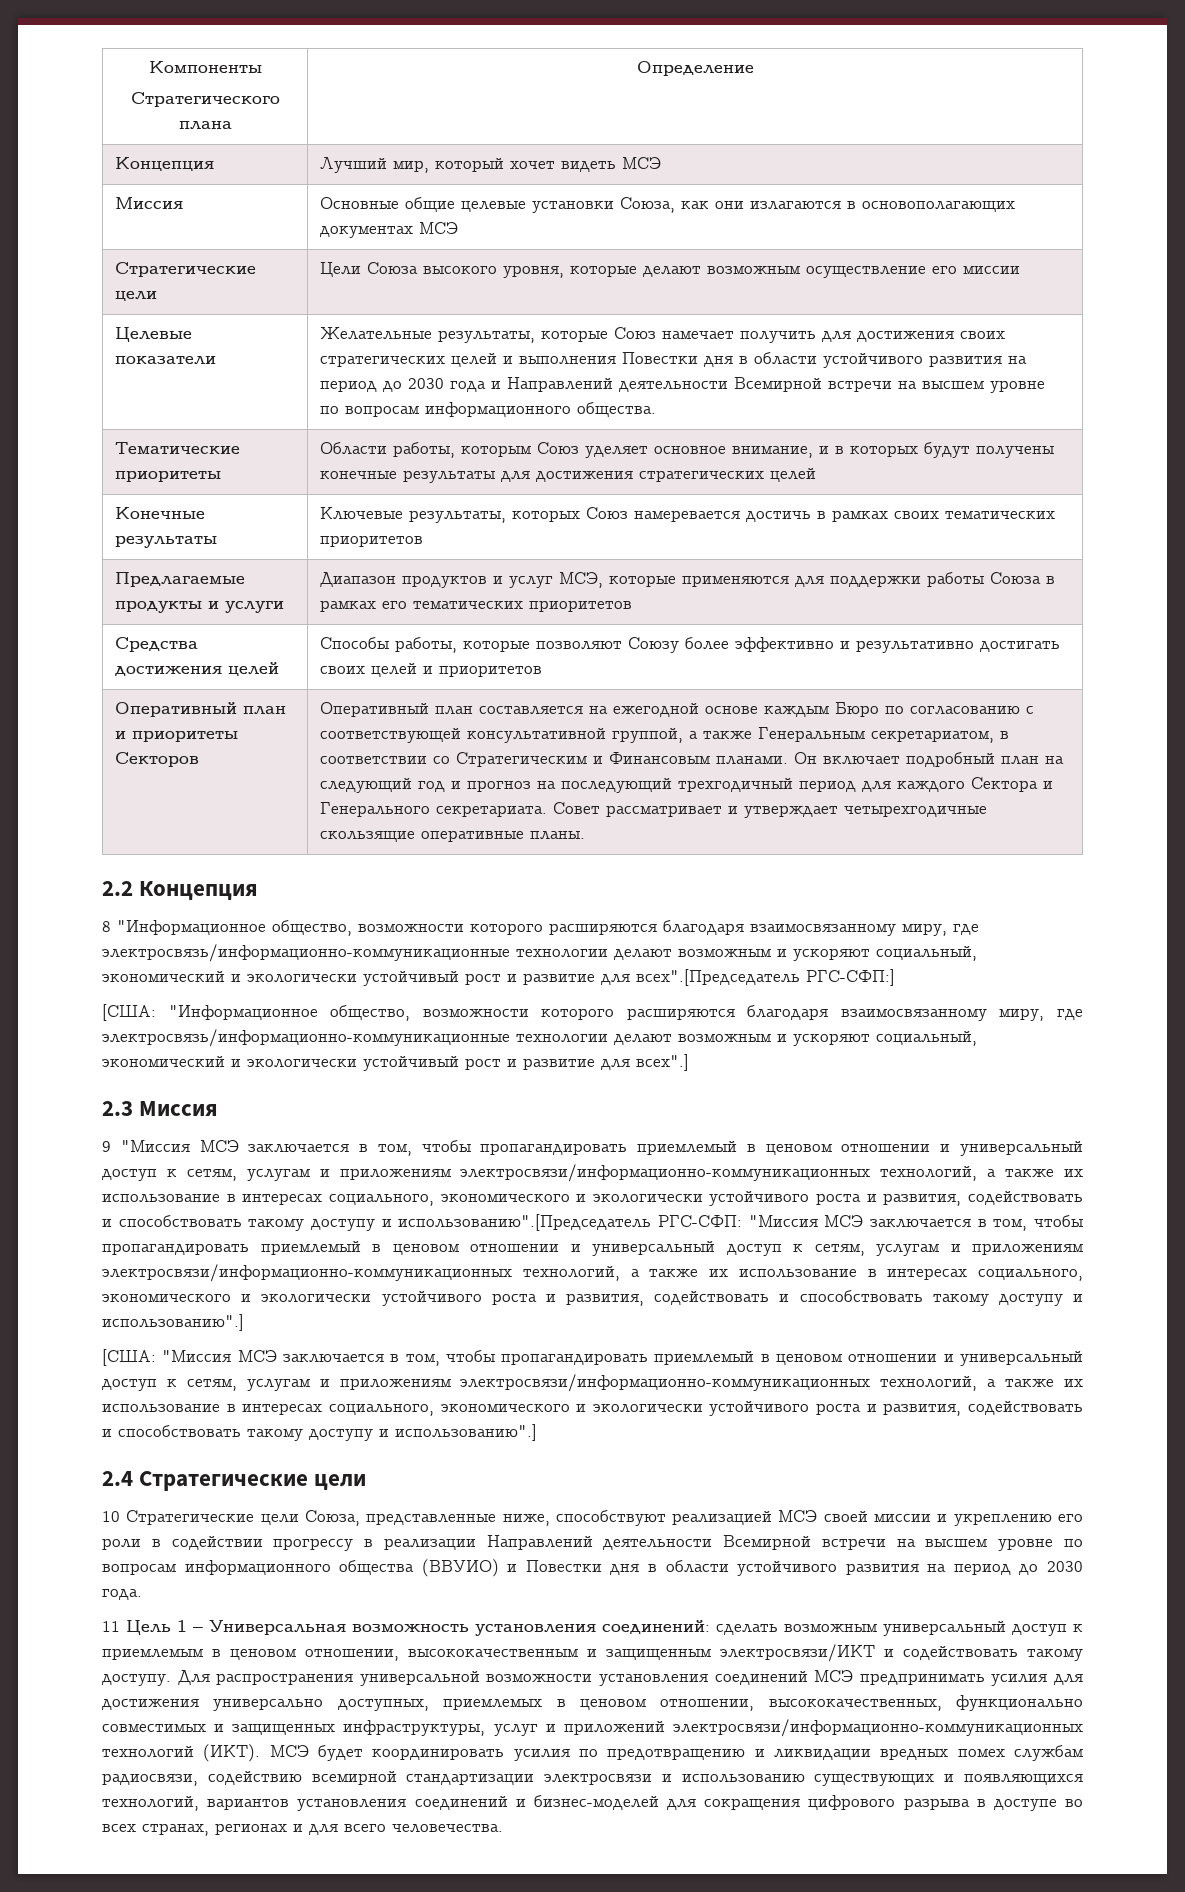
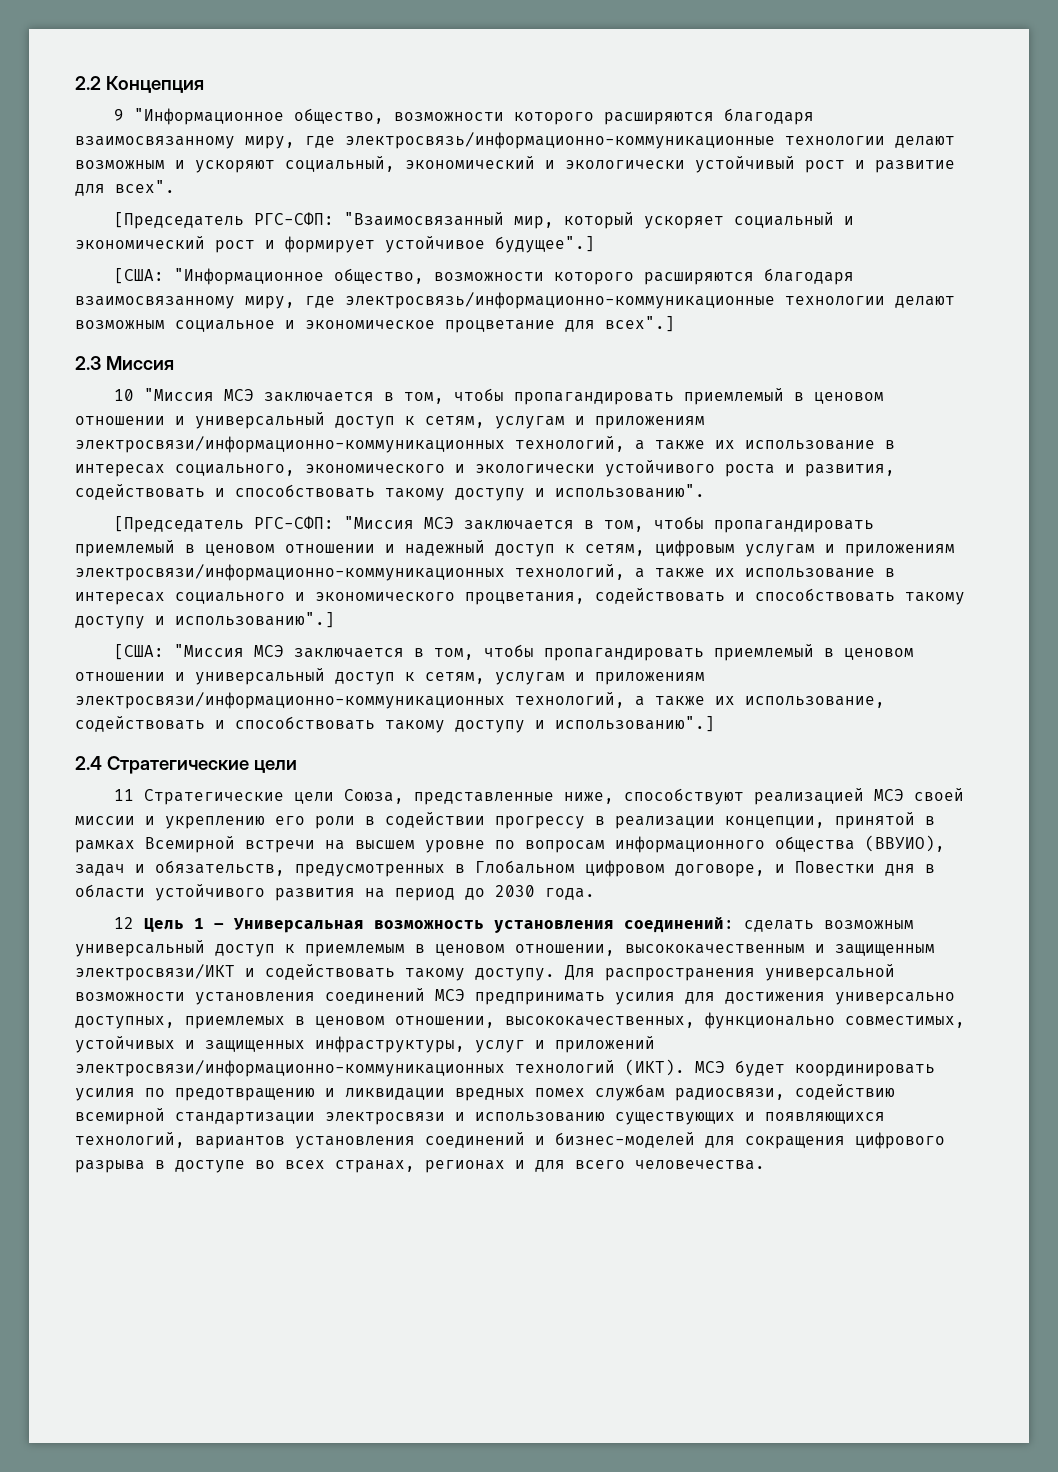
[148,61,262,73] [130,92,280,107] [178,121,232,130] [636,61,754,76] [115,157,215,171] [320,157,662,173] [115,197,184,209] [320,197,1016,213] [320,222,459,238] [115,262,257,277] [115,291,158,301] [320,262,1021,278] [115,327,193,342] [115,356,217,365] [320,327,1006,343] [320,352,1028,368] [320,377,1046,393] [320,402,657,417] [115,442,241,454] [115,471,222,482] [320,442,1055,458] [320,468,817,483] [115,507,206,519] [115,535,218,548] [320,507,1056,523] [320,535,424,547] [115,572,246,587] [115,600,285,613] [320,572,1056,588] [320,600,633,612] [115,637,199,652] [115,662,280,676] [320,637,1061,653] [320,663,543,677] [115,702,287,717] [115,731,239,742] [115,752,200,767] [320,702,1035,717] [320,727,1010,743] [320,752,1065,767] [320,777,1054,793] [320,802,988,818] [320,830,586,842] Компоненты // Стратегического плана | Определение // Концепция | Лучший мир, который хочет видеть МСЭ // Миссия | Основные общие целевые установки Союза, как они излагаются в основополагающих документах МСЭ // Стратегические цели | Цели Союза высокого уровня, которые делают возможным осуществление его миссии // Целевые показатели | Желательные результаты, которые Союз намечает получить для достижения своих стратегических целей и выполнения Повестки дня в области устойчивого развития на период до 2030 года и Направлений деятельности Всемирной встречи на высшем уровне по вопросам информационного общества. // Тематические приоритеты | Области работы, которым Союз уделяет основное внимание, и в которых будут получены конечные результаты для достижения стратегических целей // Конечные результаты | Ключевые результаты, которых Союз намеревается достичь в рамках своих тематических приоритетов // Предлагаемые продукты и услуги | Диапазон продуктов и услуг МСЭ, которые применяются для поддержки работы Союза в рамках его тематических приоритетов // Средства достижения целей | Способы работы, которые позволяют Союзу более эффективно и результативно достигать своих целей и приоритетов // Оперативный план и приоритеты Секторов | Оперативный план составляется на ежегодной основе каждым Бюро по согласованию с соответствующей консультативной группой, а также Генеральным секретариатом, в соответствии со Стратегическим и Финансовым планами. Он включает подробный план на следующий год и прогноз на последующий трехгодичный период для каждого Сектора и Генерального секретариата. Совет рассматривает и утверждает четырехгодичные скользящие оперативные планы. // -> (75, 83) none
[102,921,111,932] 8 -> [113,109,124,121] 9
[636,969,895,986] всех".[Председатель РГС-СФП:] -> [115,180,175,193] [113,212,854,229] [75,236,595,253] всех". // [Председатель РГС-СФП: "Взаимосвязанный мир, который ускоряет социальный и экономический рост и формирует устойчивое будущее".]
[777,1031,977,1046] [102,1056,595,1071] и ускоряют социальный, экономический и экологически устойчивый рост и развитие -> [175,320,555,333] социальное и экономическое процветание
[102,1141,111,1152] 9 -> [113,389,134,401] 10
[398,1214,652,1231] использованию".[Председатель -> [555,484,705,498] [113,516,244,533] использованию". // [Председатель
[592,1241,865,1256] универсальный доступ к сетям, -> [405,540,735,557] надежный доступ к сетям, цифровым
[978,1269,1083,1281] [102,1291,644,1306] социального, экономического и экологически устойчивого роста и развития, -> [175,592,585,605] социального и экономического процветания,
[102,1401,962,1416] использование в интересах социального, экономического и экологически устойчивого роста и развития, -> [745,696,885,708] использование,
[102,1511,120,1522] 10 -> [113,789,134,801] 11
[486,1535,713,1550] Направлений деятельности -> [725,812,935,829] [75,840,135,853] концепции, принятой в рамках
[421,1559,499,1577] (ВВУИО) -> [865,835,945,852] [75,860,765,877] (ВВУИО), задач и обязательств, предусмотренных в Глобальном цифровом договоре,
[102,1621,120,1632] 11 -> [113,917,134,929] 12
[102,1724,206,1732] совместимых -> [845,1016,965,1028] [75,1036,175,1053] совместимых, устойчивых

